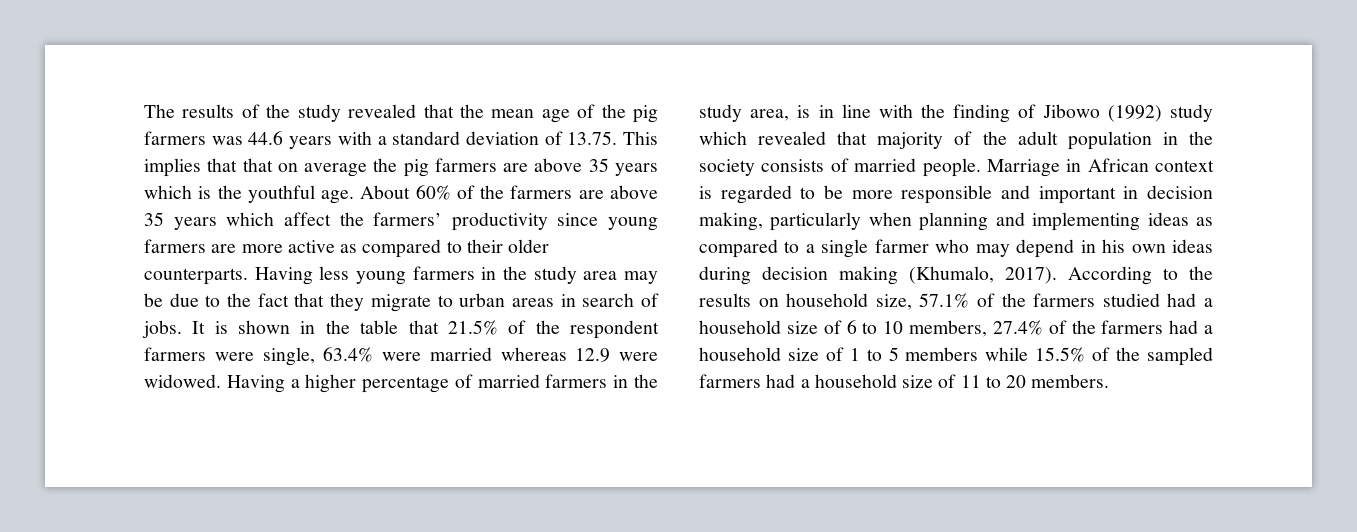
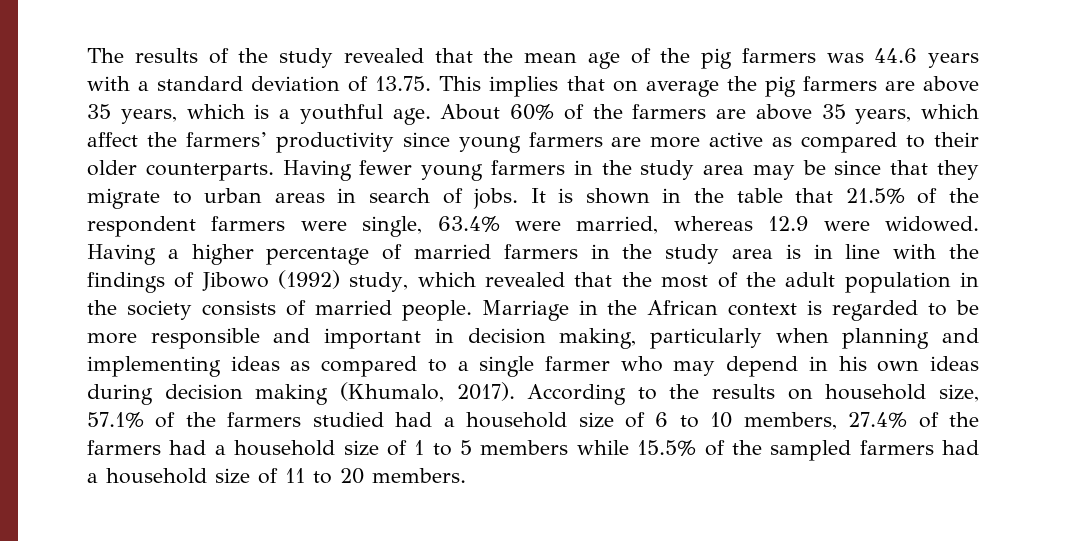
[242,158,273,172] that -> (605, 83) none
[614,163,658,176] years -> [120,109,177,124] years,
[217,185,242,199] the -> [279,109,290,119] a
[173,217,217,230] years -> [855,109,912,124] years,
[319,266,350,280] less -> [359,160,413,175] fewer
[169,293,289,307] due to the fact -> [834,160,882,175] since
[429,347,492,361] married -> [576,216,659,234] married,
[750,109,790,121] area, -> [731,249,773,259] area
[953,104,1011,123] finding -> [87,272,165,293] findings
[1170,104,1213,122] study -> [349,272,409,292] study,
[877,132,944,149] majority -> [621,272,709,288] the most
(1082, 165) none -> [607,300,638,315] the

